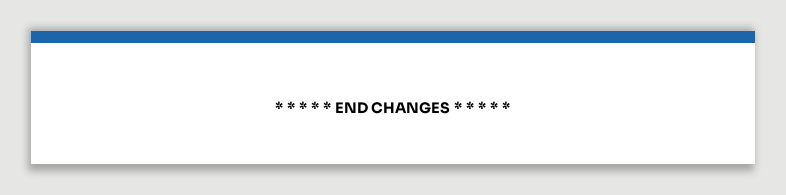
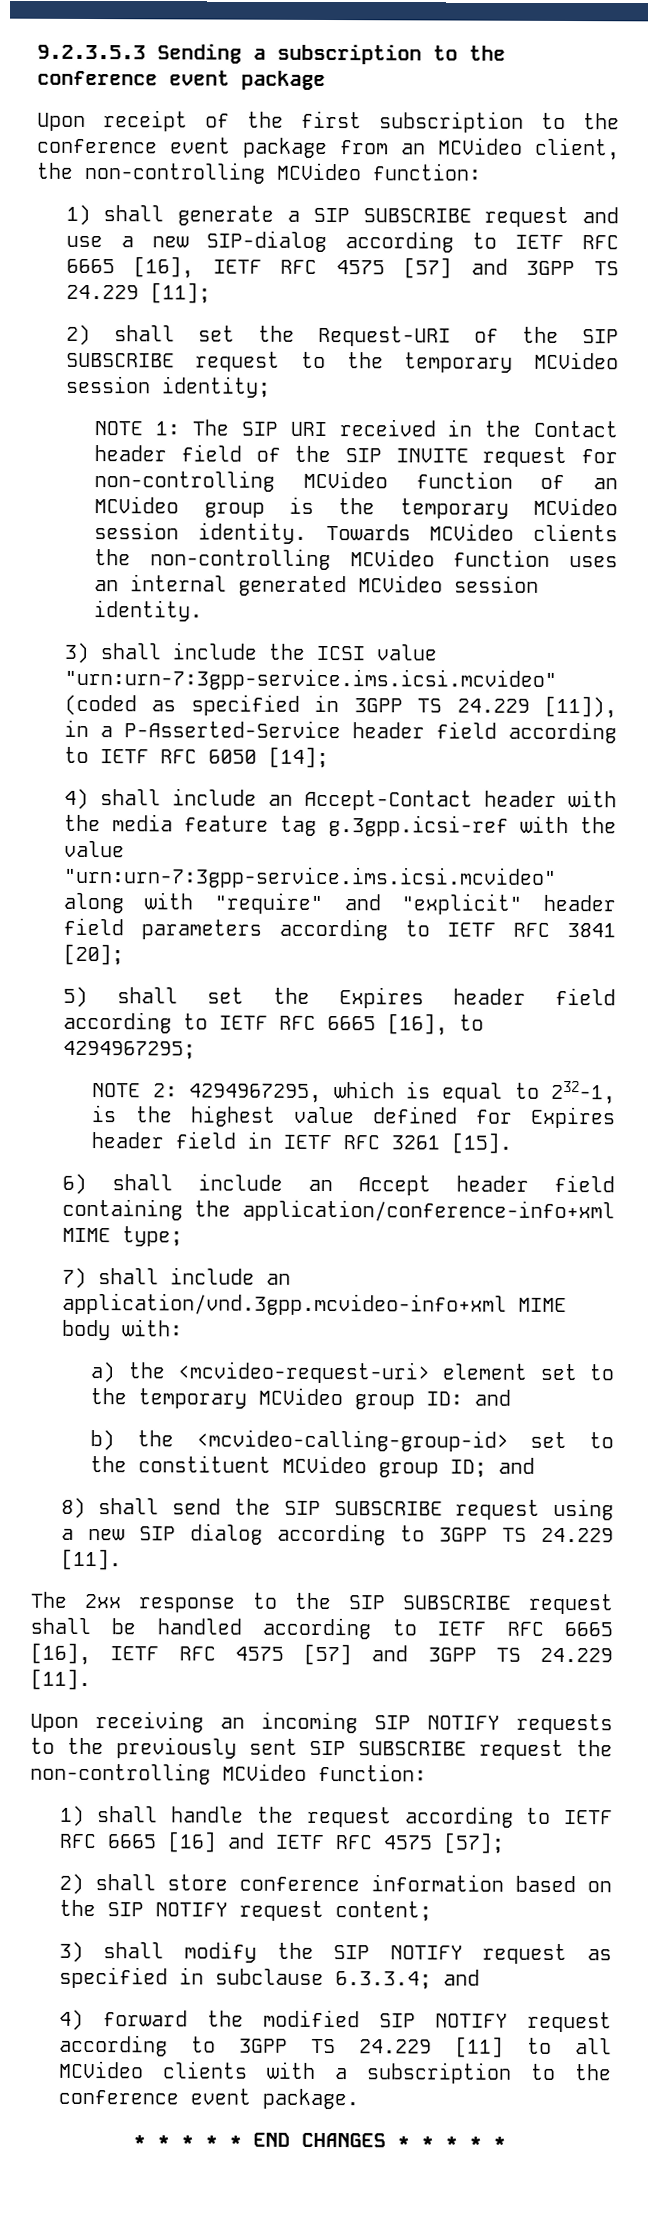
(274, 107) none -> [37,43,506,65] [37,70,326,90] [37,110,620,133] [37,137,620,161] [36,161,482,184] [65,204,619,228] [65,230,619,253] [65,256,619,279] [65,282,211,304] [65,324,619,347] [65,351,619,373] [65,375,271,398] [94,419,618,438] [94,444,618,468] [94,470,618,492] [94,496,618,519] [94,522,618,544] [94,548,618,571] [94,574,540,597] [94,600,204,622] [63,642,437,664] [63,667,557,691] [63,694,617,719] [63,719,617,744] [63,746,329,769] [63,788,617,811] [63,814,617,837] [63,840,125,858] [62,865,557,889] [62,892,616,915] [62,917,616,941] [62,943,124,966] [62,986,616,1009] [62,1011,484,1036] [62,1040,196,1060] [92,1080,616,1105] [91,1105,616,1129] [91,1131,513,1154] [61,1173,615,1196] [61,1198,615,1223] [61,1226,183,1247] [61,1267,291,1289] [61,1292,567,1316] [61,1319,183,1341] [90,1361,614,1384] [90,1387,512,1410] [90,1429,614,1452] [90,1455,536,1478] [60,1497,614,1521] [60,1523,614,1546] [60,1548,122,1571] [30,1591,614,1615] [30,1617,614,1640] [30,1642,613,1666] [30,1668,91,1691] [30,1711,613,1735] [30,1737,613,1761] [30,1762,427,1785] [59,1805,613,1828] [58,1831,505,1854] [58,1873,612,1895] [58,1899,432,1922] [58,1941,612,1965] [58,1966,480,1990] [58,2009,612,2033] [58,2034,612,2058] [57,2060,612,2084] [57,2088,359,2110] 9.2.3.5.3 Sending a subscription to the conference event package // Upon receipt of the first subscription to the conference event package from an MCVideo client, the non-controlling MCVideo function: // 1) shall generate a SIP SUBSCRIBE request and use a new SIP-dialog according to IETF RFC 6665 [16], IETF RFC 4575 [57] and 3GPP TS 24.229 [11]; // 2) shall set the Request-URI of the SIP SUBSCRIBE request to the temporary MCVideo session identity; // NOTE 1: The SIP URI received in the Contact header field of the SIP INVITE request for non-controlling MCVideo function of an MCVideo group is the temporary MCVideo session identity. Towards MCVideo clients the non-controlling MCVideo function uses an internal generated MCVideo session identity. // 3) shall include the ICSI value "urn:urn-7:3gpp-service.ims.icsi.mcvideo" (coded as specified in 3GPP TS 24.229 [11]), in a P-Asserted-Service header field according to IETF RFC 6050 [14]; // 4) shall include an Accept-Contact header with the media feature tag g.3gpp.icsi-ref with the value "urn:urn-7:3gpp-service.ims.icsi.mcvideo" along with "require" and "explicit" header field parameters according to IETF RFC 3841 [20]; // 5) shall set the Expires header field according to IETF RFC 6665 [16], to 4294967295; // NOTE 2: 4294967295, which is equal to 232-1, is the highest value defined for Expires header field in IETF RFC 3261 [15]. // 6) shall include an Accept header field containing the application/conference-info+xml MIME type; // 7) shall include an application/vnd.3gpp.mcvideo-info+xml MIME body with: // a) the <mcvideo-request-uri> element set to the temporary MCVideo group ID: and // b) the <mcvideo-calling-group-id> set to the constituent MCVideo group ID; and // 8) shall send the SIP SUBSCRIBE request using a new SIP dialog according to 3GPP TS 24.229 [11]. // The 2xx response to the SIP SUBSCRIBE request shall be handled according to IETF RFC 6665 [16], IETF RFC 4575 [57] and 3GPP TS 24.229 [11]. // Upon receiving an incoming SIP NOTIFY requests to the previously sent SIP SUBSCRIBE request the non-controlling MCVideo function: // 1) shall handle the request according to IETF RFC 6665 [16] and IETF RFC 4575 [57]; // 2) shall store conference information based on the SIP NOTIFY request content; // 3) shall modify the SIP NOTIFY request as specified in subclause 6.3.3.4; and // 4) forward the modified SIP NOTIFY request according to 3GPP TS 24.229 [11] to all MCVideo clients with a subscription to the conference event package. //

